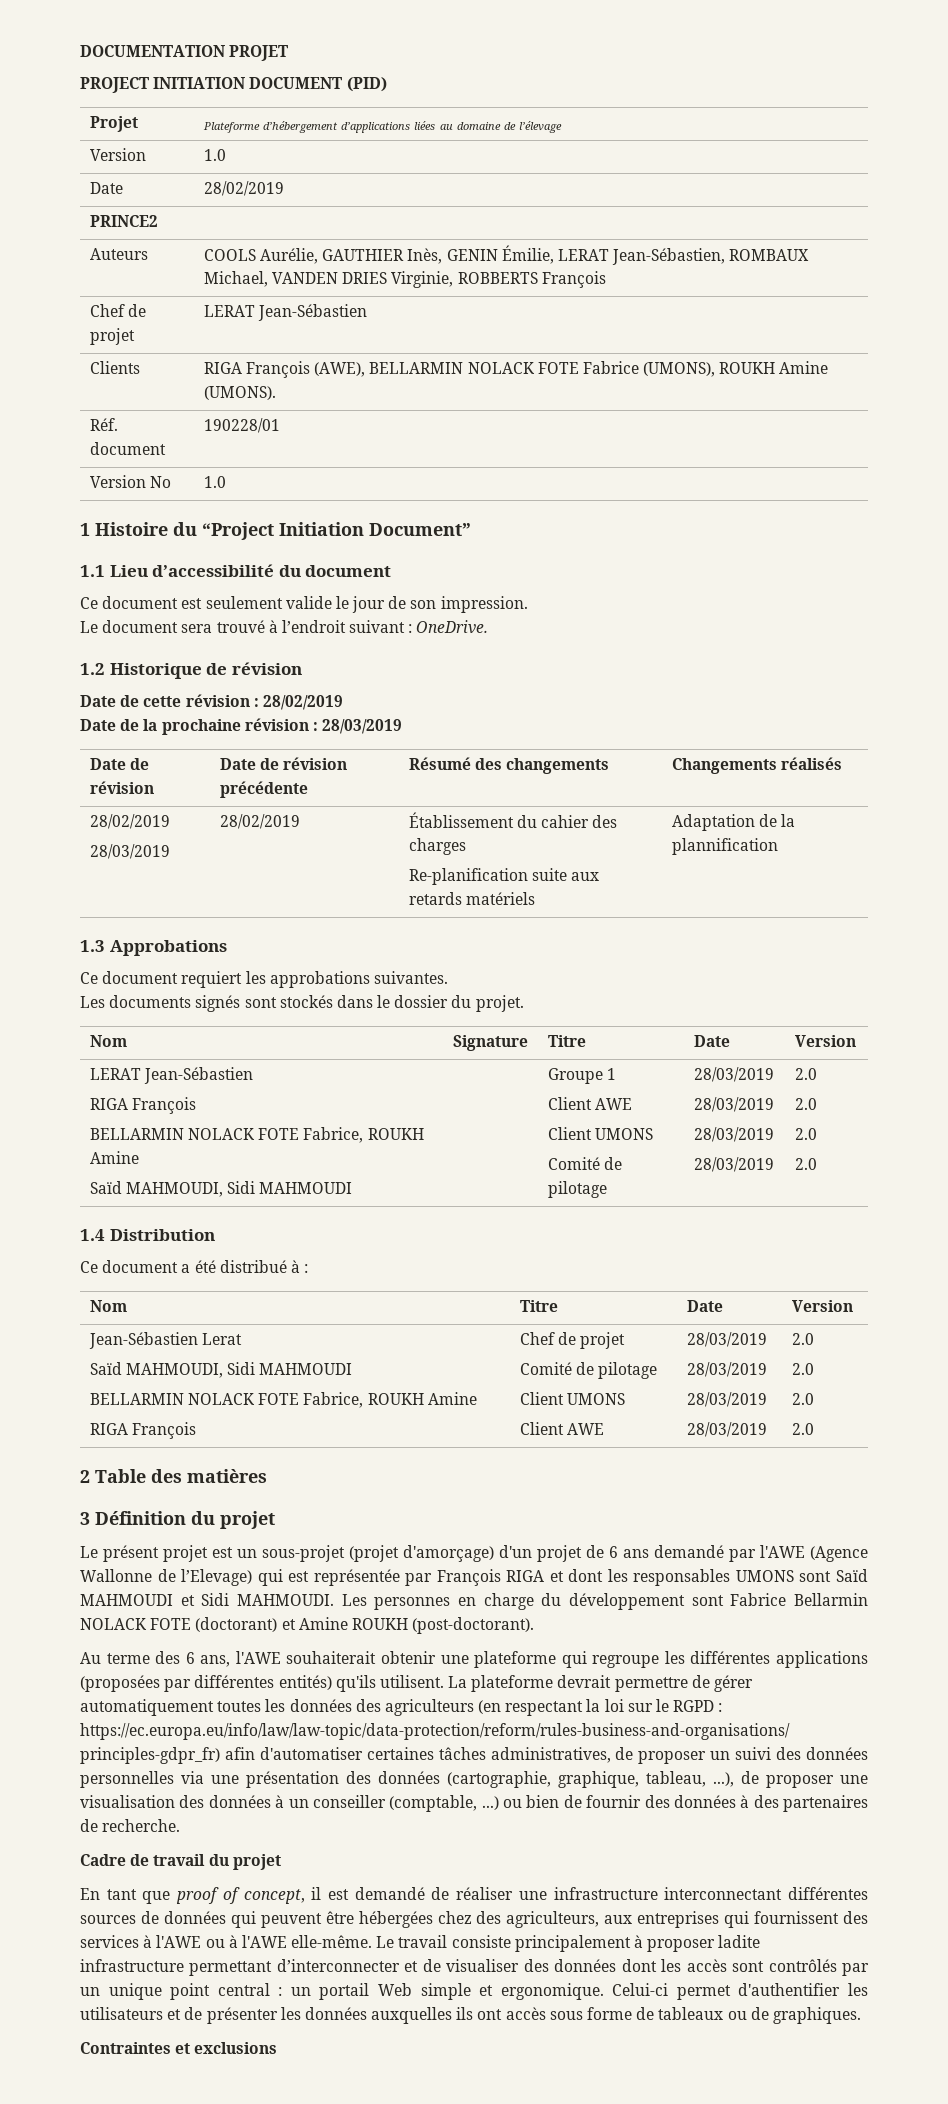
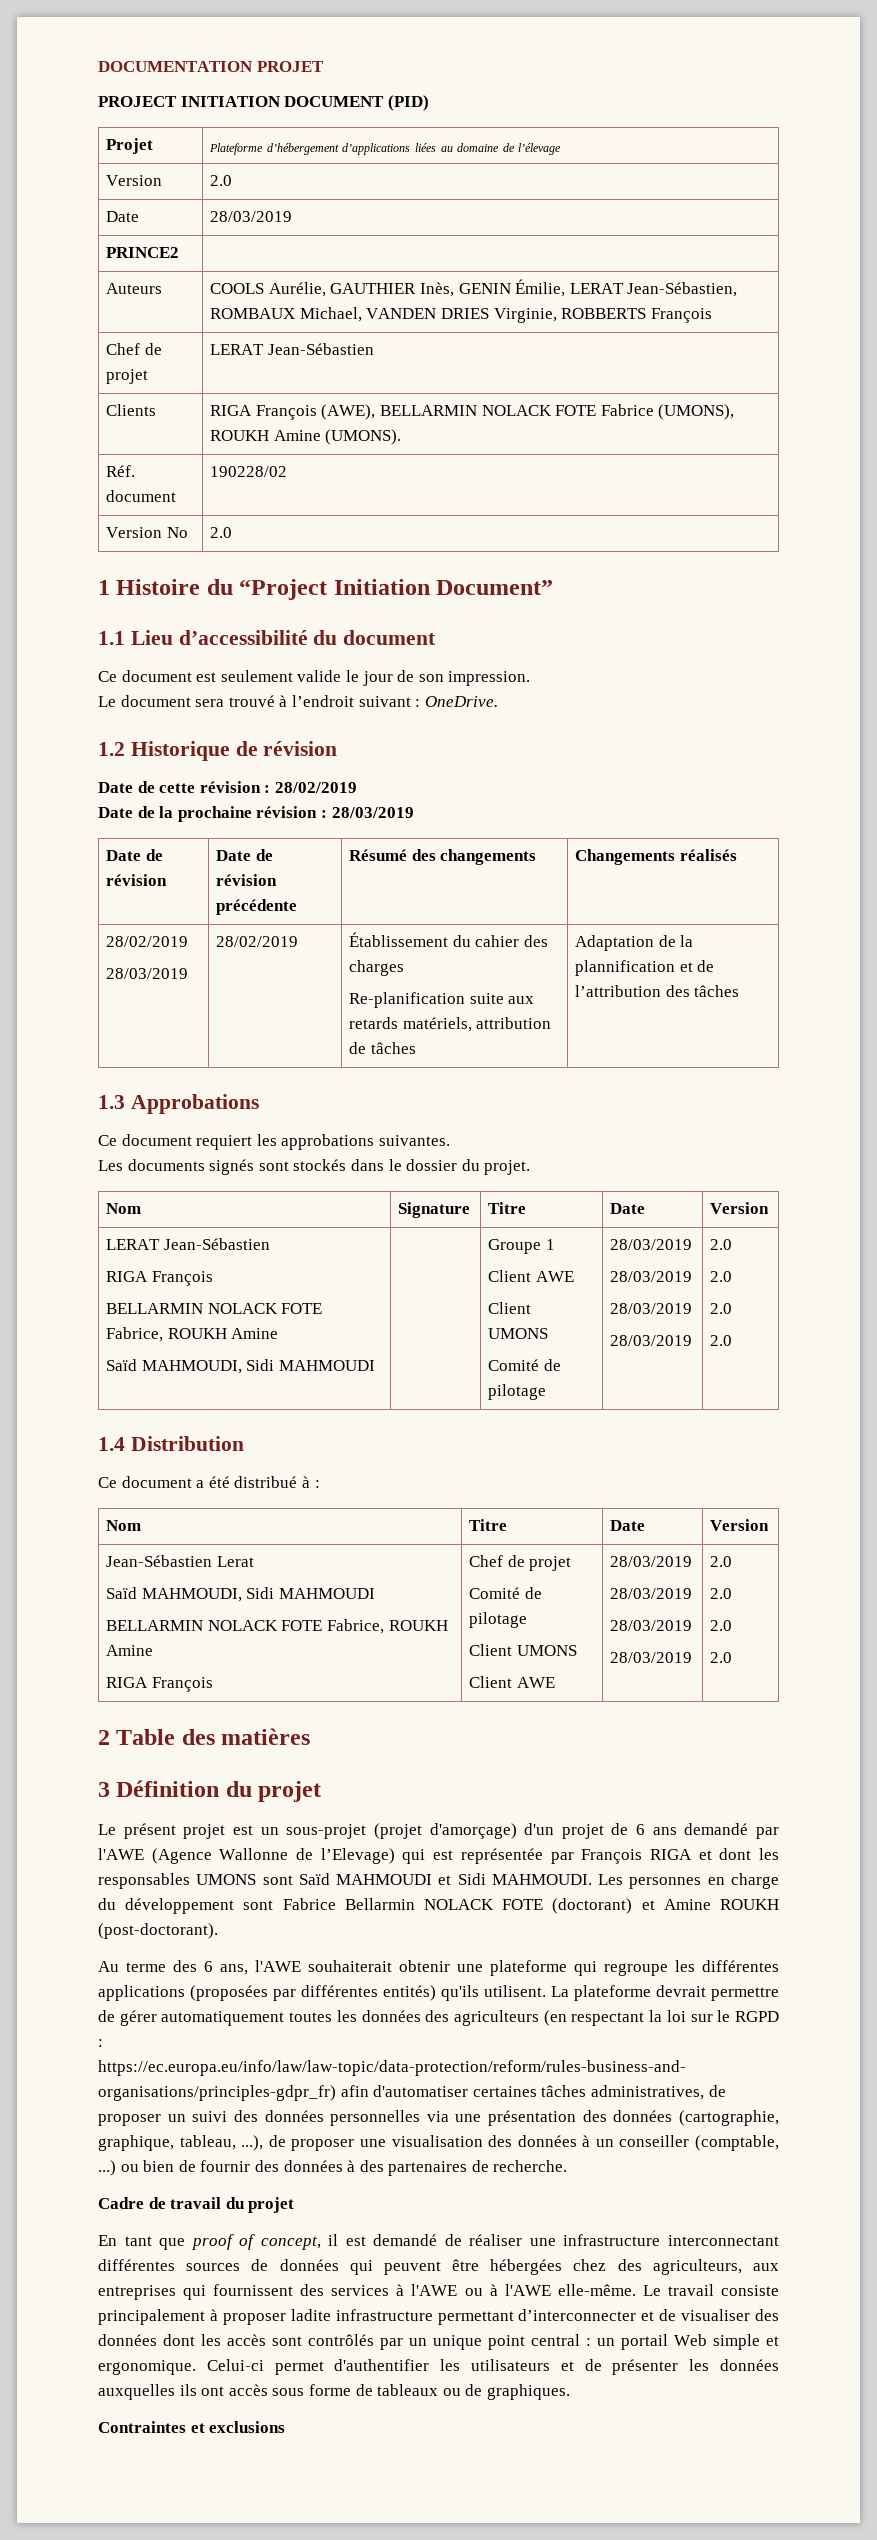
[203,149,226,161] [89,182,123,194] [203,181,284,196] 1.0 // Date | 28/02/2019 -> [210,175,233,186] [106,211,140,222] [210,211,293,222] 2.0 // Date | 28/03/2019
[203,418,280,433] 190228/01 -> [210,466,288,477] 190228/02
[203,476,226,488] 1.0 -> [210,527,233,538] 2.0
[465,892,535,905] matériels -> [402,1017,552,1032] [349,1042,416,1054] matériels, attribution de tâches
(778, 846) none -> [679,960,715,972] [575,985,740,997] et de l’attribution des tâches

